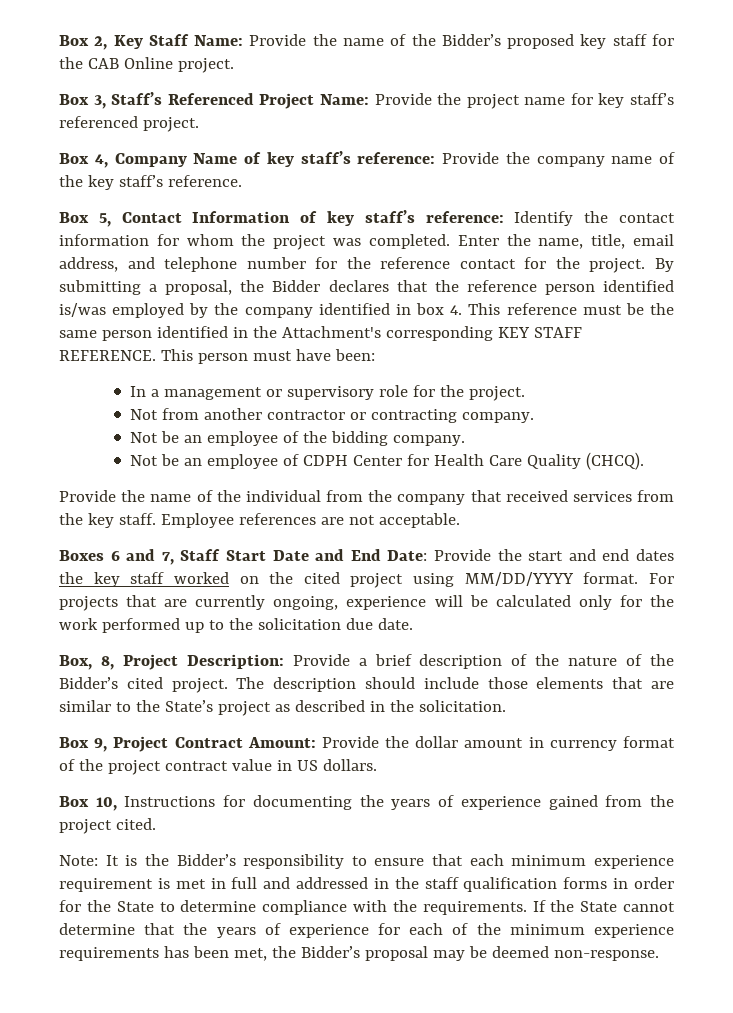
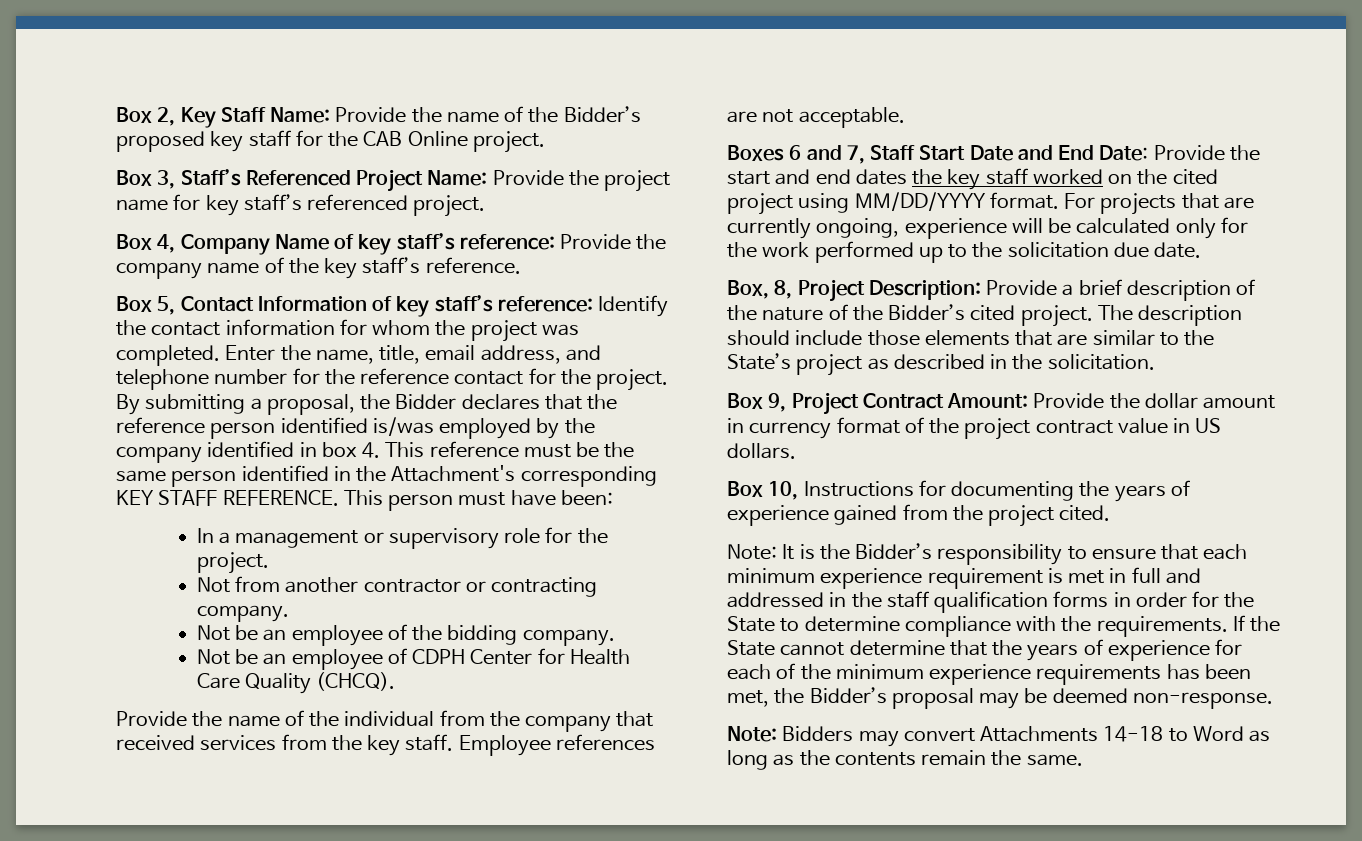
(659, 955) none -> [727,726,1271,747] [727,750,1083,770] // Note: Bidders may convert Attachments 14-18 to Word as long as the contents remain the same.

